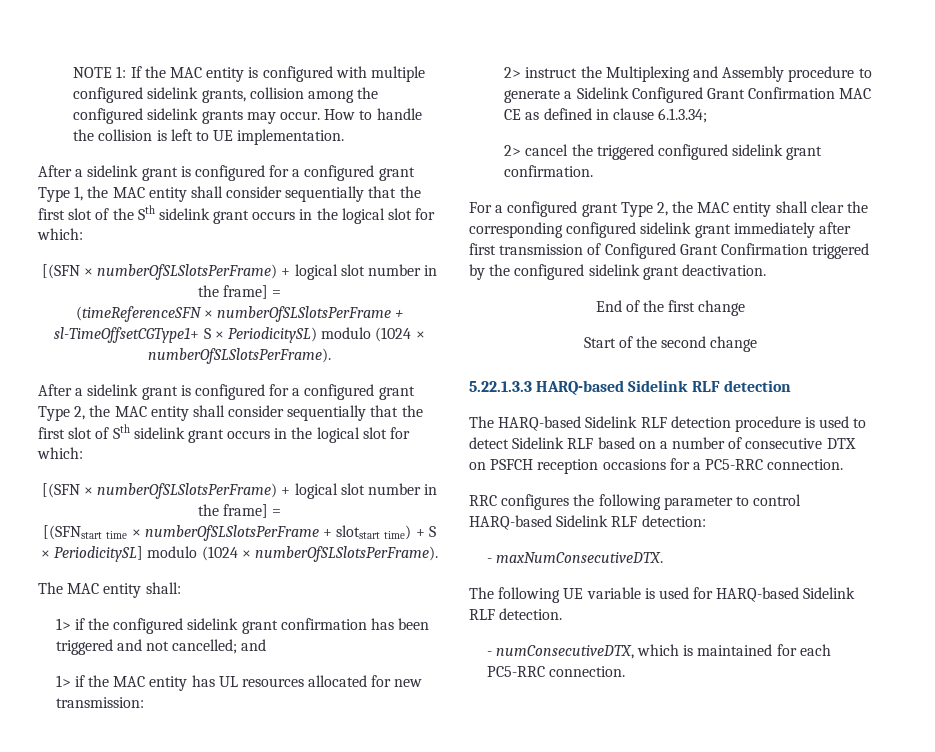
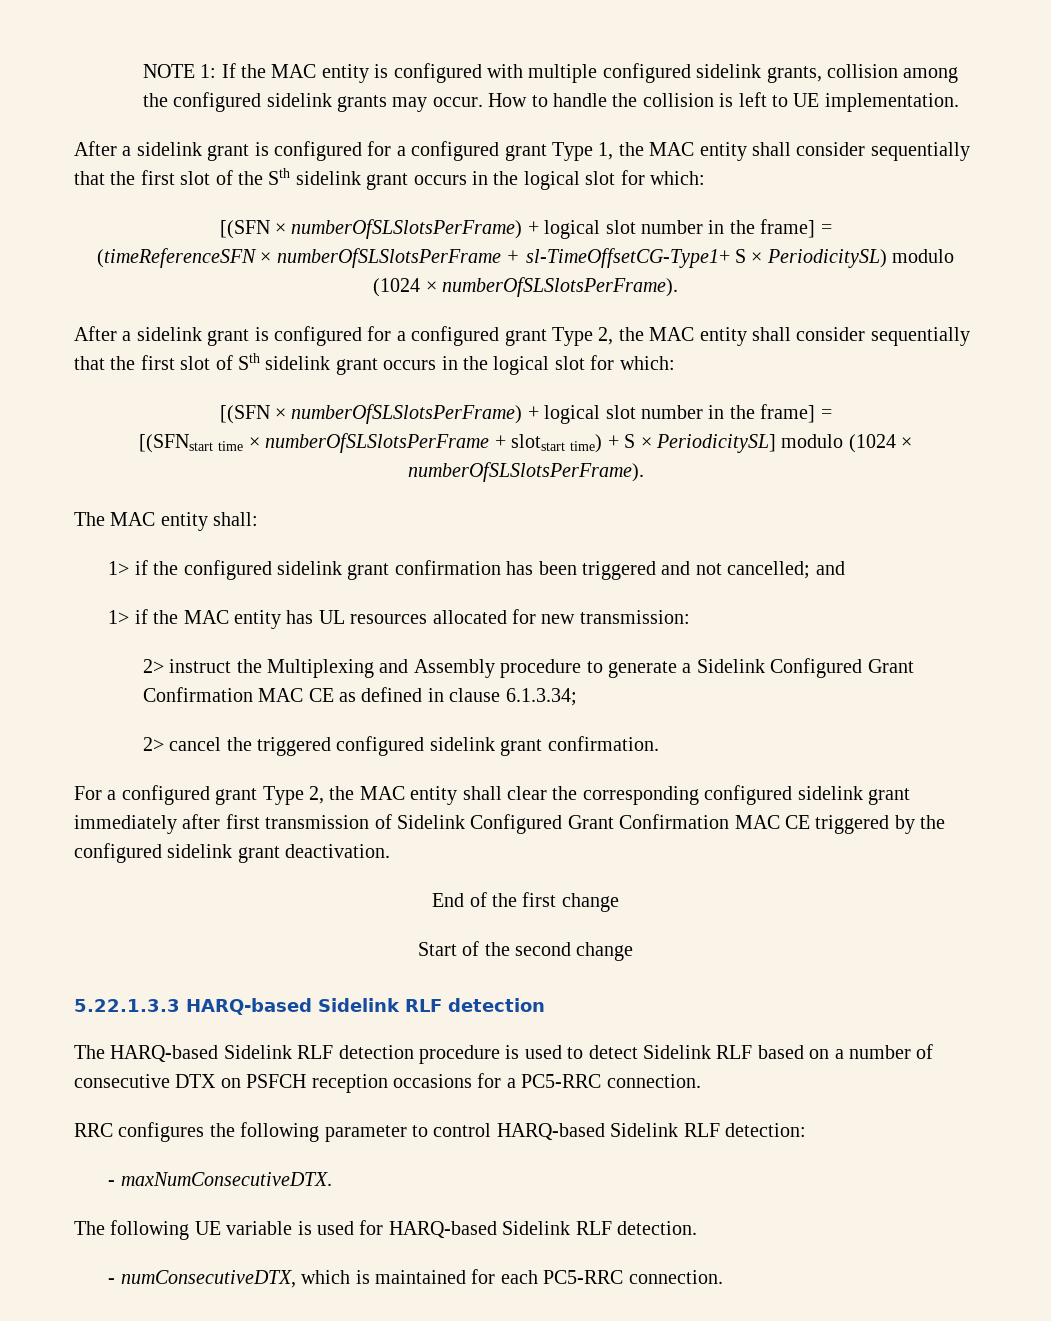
[54,327,200,343] sl-TimeOffsetCGType1+ -> [525,248,730,268] sl-TimeOffsetCG-Type1+
[604,243,808,259] Configured Grant Confirmation -> [397,814,810,834] Sidelink Configured Grant Confirmation MAC CE

